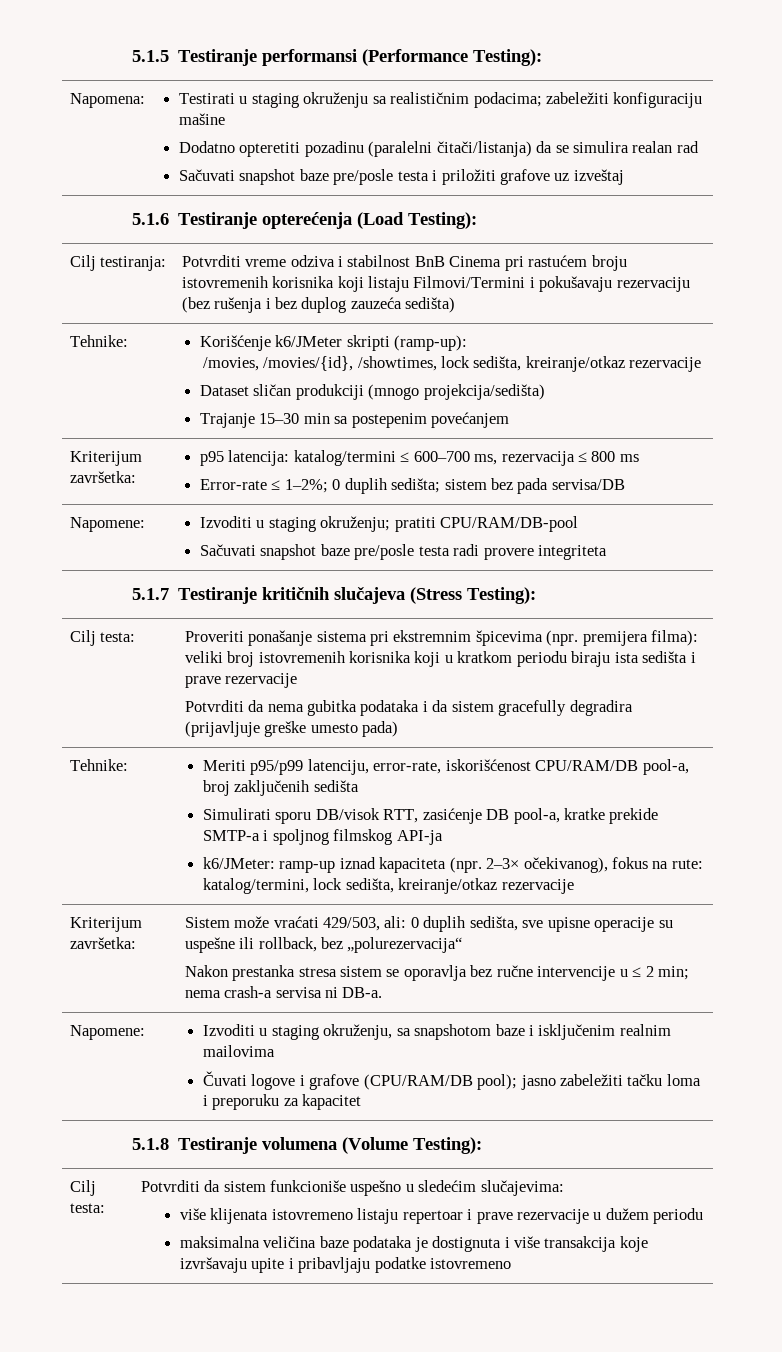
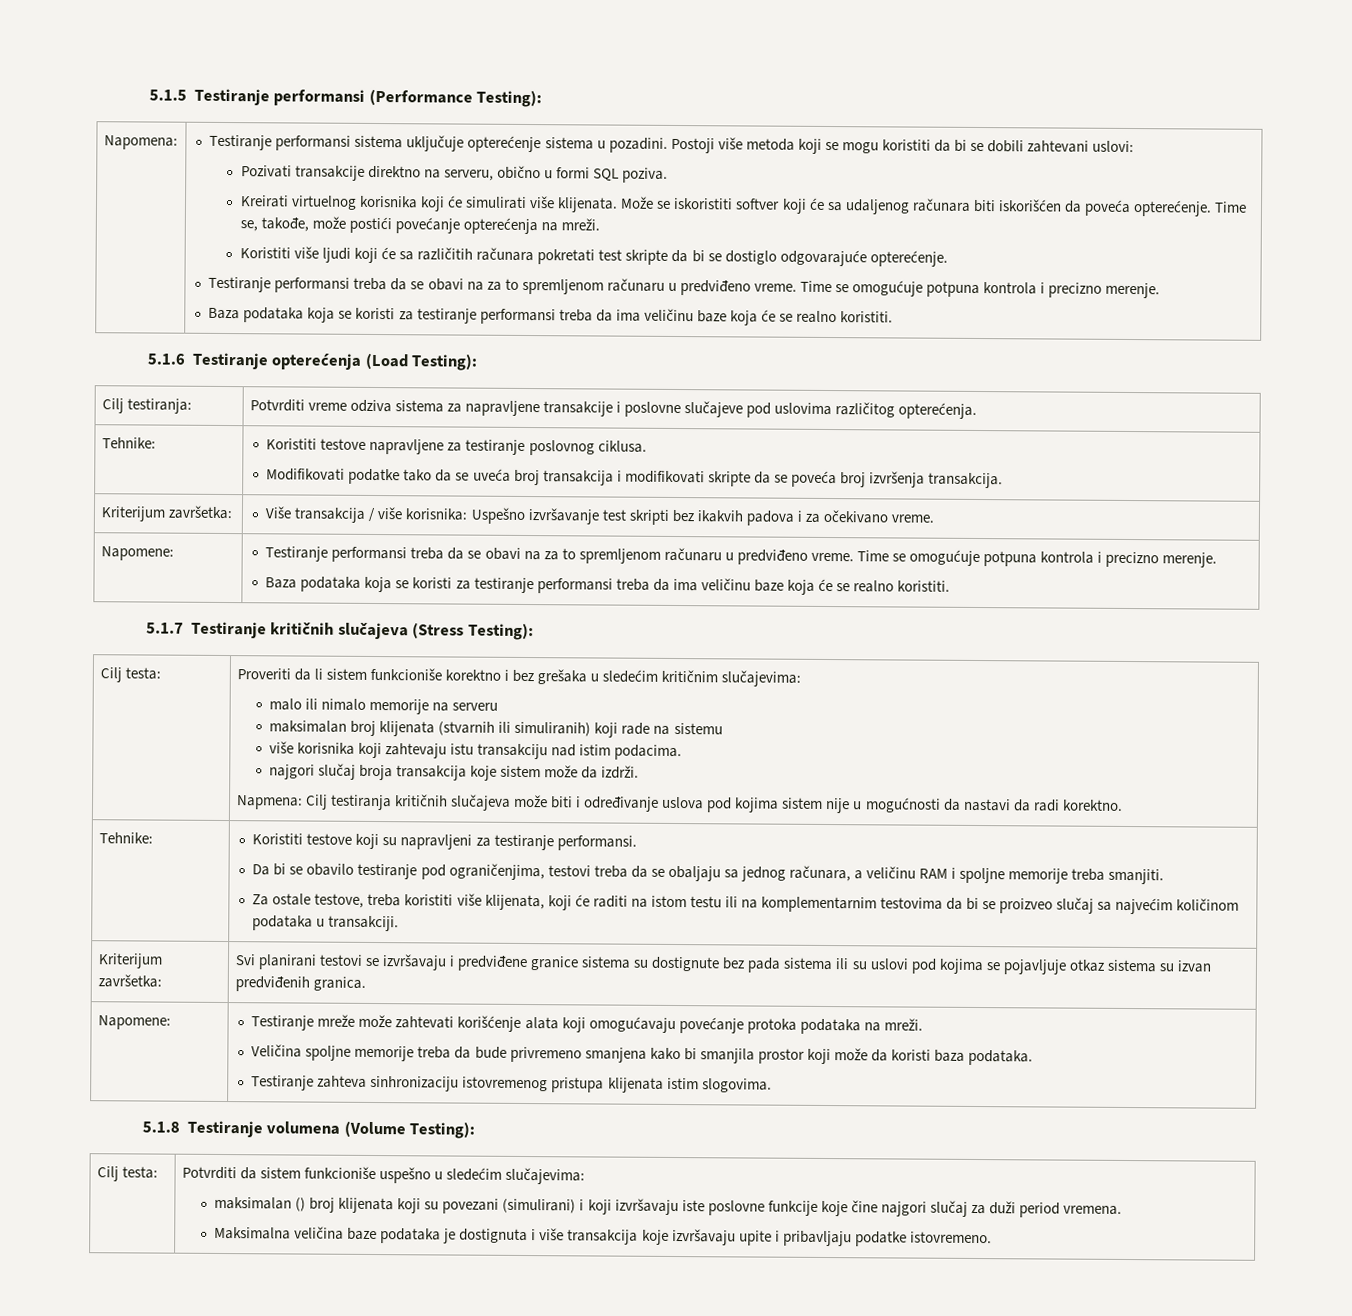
[178,92,703,108] [178,113,225,125] [178,141,699,157] [178,169,624,185] Testirati u staging okruženju sa realističnim podacima; zabeležiti konfiguraciju mašine // Dodatno opteretiti pozadinu (paralelni čitači/listanja) da se simulira realan rad // Sačuvati snapshot baze pre/posle testa i priložiti grafove uz izveštaj -> [209,134,1135,154] [240,165,669,183] [239,195,1248,217] [239,216,601,235] [239,246,948,267] [208,276,1161,299] [208,307,894,326] Testiranje performansi sistema uključuje opterećenje sistema u pozadini. Postoji više metoda koji se mogu koristiti da bi se dobili zahtevani uslovi: // Pozivati transakcije direktno na serveru, obično u formi SQL poziva. // Kreirati virtuelnog korisnika koji će simulirati više klijenata. Može se iskoristiti softver koji će sa udaljenog računara biti iskorišćen da poveća opterećenje. Time se, takođe, može postići povećanje opterećenja na mreži. // Koristiti više ljudi koji će sa različitih računara pokretati test skripte da bi se dostiglo odgovarajuće opterećenje. // Testiranje performansi treba da se obavi na za to spremljenom računaru u predviđeno vreme. Time se omogućuje potpuna kontrola i precizno merenje. // Baza podataka koja se koristi za testiranje performansi treba da ima veličinu baze koja će se realno koristiti.
[338,255,627,271] [181,276,690,292] [181,297,456,313] [69,335,128,347] [199,335,468,351] [202,356,702,372] [199,384,545,400] [199,412,510,428] [69,451,142,466] [69,471,136,483] [199,450,639,466] [199,478,625,494] [69,517,145,532] [199,516,579,532] [199,544,607,560] i stabilnost BnB Cinema pri rastućem broju istovremenih korisnika koji listaju Filmovi/Termini i pokušavaju rezervaciju (bez rušenja i bez duplog zauzeća sedišta) // Tehnike: | Korišćenje k6/JMeter skripti (ramp-up): // /movies, /movies/{id}, /showtimes, lock sedišta, kreiranje/otkaz rezervacije // Dataset sličan produkciji (mnogo projekcija/sedišta) // Trajanje 15–30 min sa postepenim povećanjem // Kriterijum završetka: | p95 latencija: katalog/termini ≤ 600–700 ms, rezervacija ≤ 800 ms // Error-rate ≤ 1–2%; 0 duplih sedišta; sistem bez pada servisa/DB // Napomene: | Izvoditi u staging okruženju; pratiti CPU/RAM/DB-pool // Sačuvati snapshot baze pre/posle testa radi provere integriteta -> [394,400,978,419] [101,437,156,449] [266,438,647,456] [266,468,1004,489] [100,505,232,522] [265,506,935,526] [100,546,174,561] [265,546,1218,568] [265,576,951,595] sistema za napravljene transakcije i poslovne slučajeve pod uslovima različitog opterećenja. // Tehnike: | Koristiti testove napravljene za testiranje poslovnog ciklusa. // Modifikovati podatke tako da se uveća broj transakcija i modifikovati skripte da se poveća broj izvršenja transakcija. // Kriterijum završetka: | Više transakcija / više korisnika: Uspešno izvršavanje test skripti bez ikakvih padova i za očekivano vreme. // Napomene: | Testiranje performansi treba da se obavi na za to spremljenom računaru u predviđeno vreme. Time se omogućuje potpuna kontrola i precizno merenje. // Baza podataka koja se koristi za testiranje performansi treba da ima veličinu baze koja će se realno koristiti.
[248,630,699,646] [184,651,696,667] [184,673,298,688] [184,700,633,716] [184,721,399,737] [69,759,128,771] [202,759,689,775] [202,780,359,796] [202,808,659,824] [202,829,443,845] [202,857,703,873] [202,878,574,894] [69,917,142,932] [69,937,136,949] [184,916,673,932] [184,937,463,953] [184,965,690,981] [184,986,383,998] [69,1025,145,1040] [202,1024,671,1040] [202,1045,275,1057] [202,1071,701,1090] [202,1094,362,1110] ponašanje sistema pri ekstremnim špicevima (npr. premijera filma): veliki broj istovremenih korisnika koji u kratkom periodu biraju ista sedišta i prave rezervacije // Potvrditi da nema gubitka podataka i da sistem gracefully degradira (prijavljuje greške umesto pada) // Tehnike: | Meriti p95/p99 latenciju, error-rate, iskorišćenost CPU/RAM/DB pool-a, broj zaključenih sedišta // Simulirati sporu DB/visok RTT, zasićenje DB pool-a, kratke prekide SMTP-a i spoljnog filmskog API-ja // k6/JMeter: ramp-up iznad kapaciteta (npr. 2–3× očekivanog), fokus na rute: katalog/termini, lock sedišta, kreiranje/otkaz rezervacije // Kriterijum završetka: | Sistem može vraćati 429/503, ali: 0 duplih sedišta, sve upisne operacije su uspešne ili rollback, bez „polurezervacija“ // Nakon prestanka stresa sistem se oporavlja bez ručne intervencije u ≤ 2 min; nema crash-a servisa ni DB-a. // Napomene: | Izvoditi u staging okruženju, sa snapshotom baze i isključenim realnim mailovima // Čuvati logove i grafove (CPU/RAM/DB pool); jasno zabeležiti tačku loma i preporuku za kapacitet -> [293,667,802,687] [269,698,499,715] [269,720,723,738] [269,741,683,761] [269,763,640,781] [235,794,1123,814] [98,832,153,844] [252,833,637,851] [252,863,1165,885] [252,893,1240,915] [252,915,400,932] [97,953,163,969] [97,974,162,988] [234,954,1212,975] [234,976,366,992] [97,1015,171,1030] [251,1014,923,1035] [251,1044,1034,1066] [251,1075,772,1093] da li sistem funkcioniše korektno i bez grešaka u sledećim kritičnim slučajevima: // malo ili nimalo memorije na serveru // maksimalan broj klijenata (stvarnih ili simuliranih) koji rade na sistemu // više korisnika koji zahtevaju istu transakciju nad istim podacima. // najgori slučaj broja transakcija koje sistem može da izdrži. // Napmena: Cilj testiranja kritičnih slučajeva može biti i određivanje uslova pod kojima sistem nije u mogućnosti da nastavi da radi korektno. // Tehnike: | Koristiti testove koji su napravljeni za testiranje performansi. // Da bi se obavilo testiranje pod ograničenjima, testovi treba da se obaljaju sa jednog računara, a veličinu RAM i spoljne memorije treba smanjiti. // Za ostale testove, treba koristiti više klijenata, koji će raditi na istom testu ili na komplementarnim testovima da bi se proizveo slučaj sa najvećim količinom podataka u transakciji. // Kriterijum završetka: | Svi planirani testovi se izvršavaju i predviđene granice sistema su dostignute bez pada sistema ili su uslovi pod kojima se pojavljuje otkaz sistema su izvan predviđenih granica. // Napomene: | Testiranje mreže može zahtevati korišćenje alata koji omogućavaju povećanje protoka podataka na mreži. // Veličina spoljne memorije treba da bude privremeno smanjena kako bi smanjila prostor koji može da koristi baza podataka. // Testiranje zahteva sinhronizaciju istovremenog pristupa klijenata istim slogovima.
[179,1208,704,1224] [179,1236,260,1248] više klijenata istovremeno listaju repertoar i pravе rezervacije u dužem periodu // maksimalna -> [214,1196,1123,1218] [214,1226,292,1240] maksimalan () broj klijenata koji su povezani (simulirani) i koji izvršavaju iste poslovne funkcije koje čine najgori slučaj za duži period vremena. // Maksimalna
[430,1258,512,1269] istovremeno -> [909,1231,992,1244] istovremeno.

